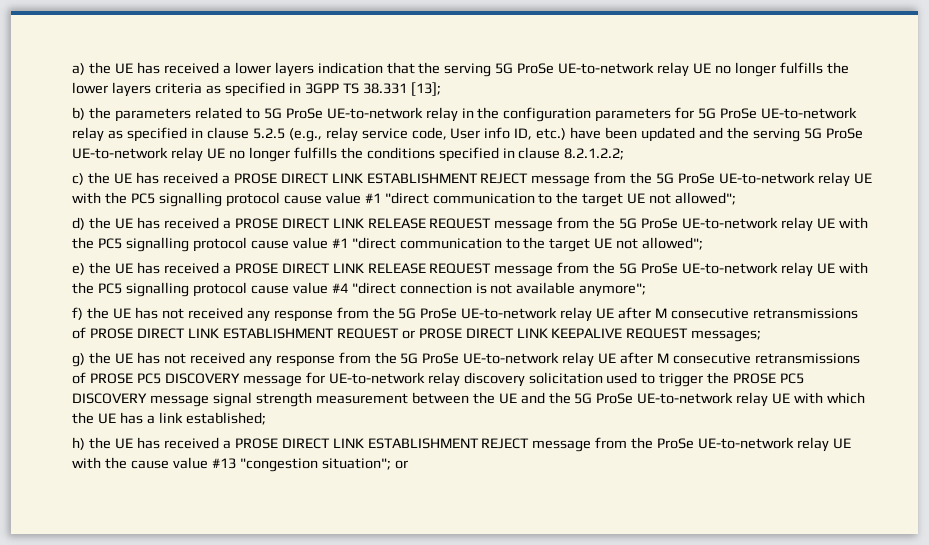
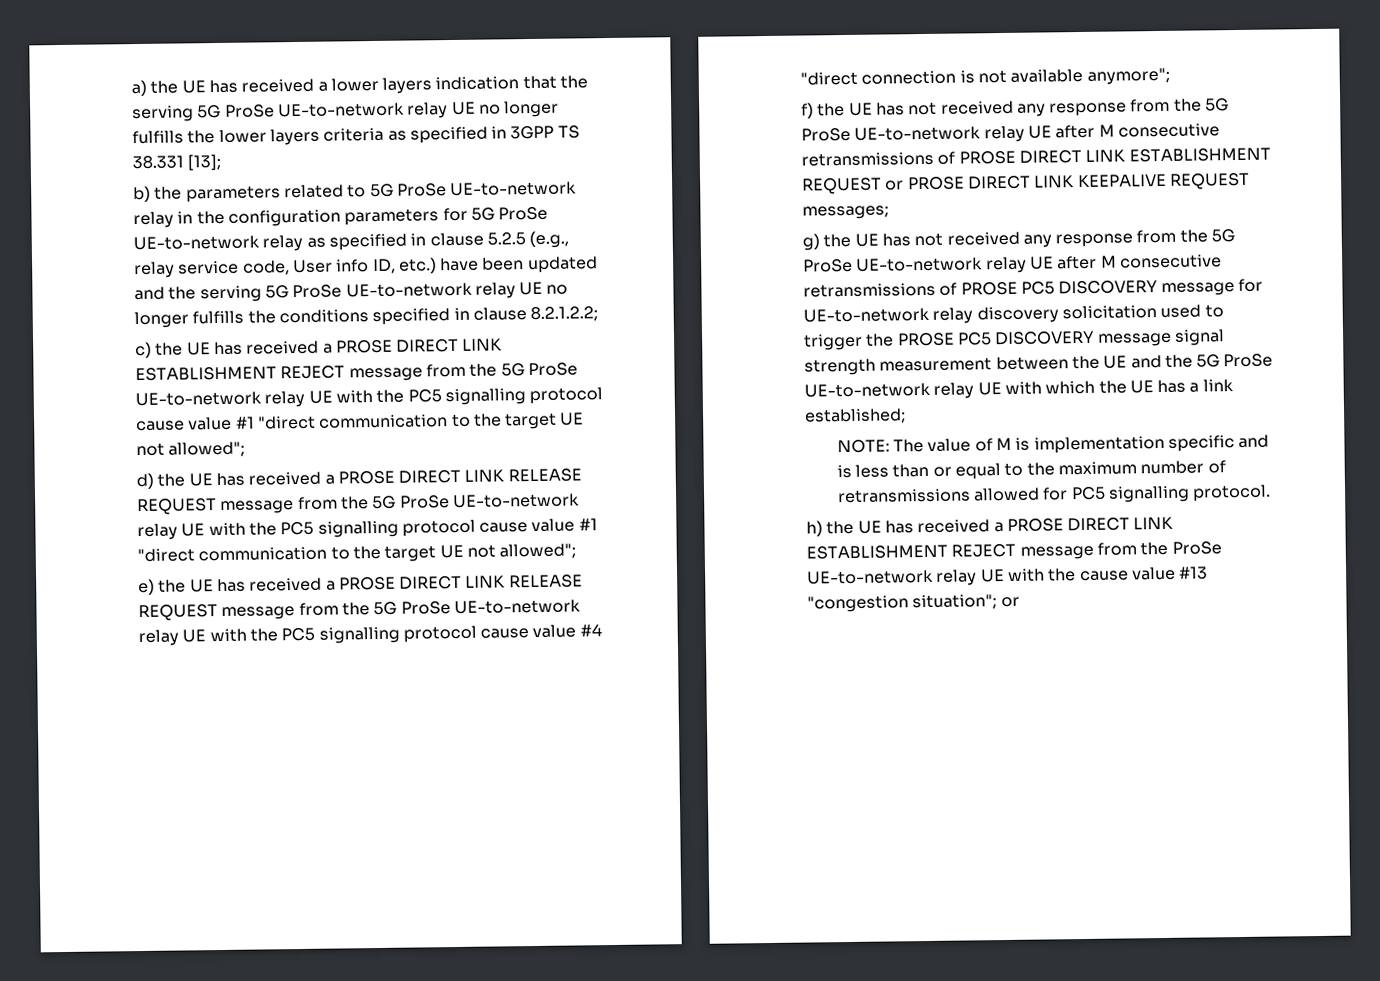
(266, 418) none -> [836,434,1270,454] [836,460,1226,480] [837,484,1272,504] // NOTE: The value of M is implementation specific and is less than or equal to the maximum number of retransmissions allowed for PC5 signalling protocol.

